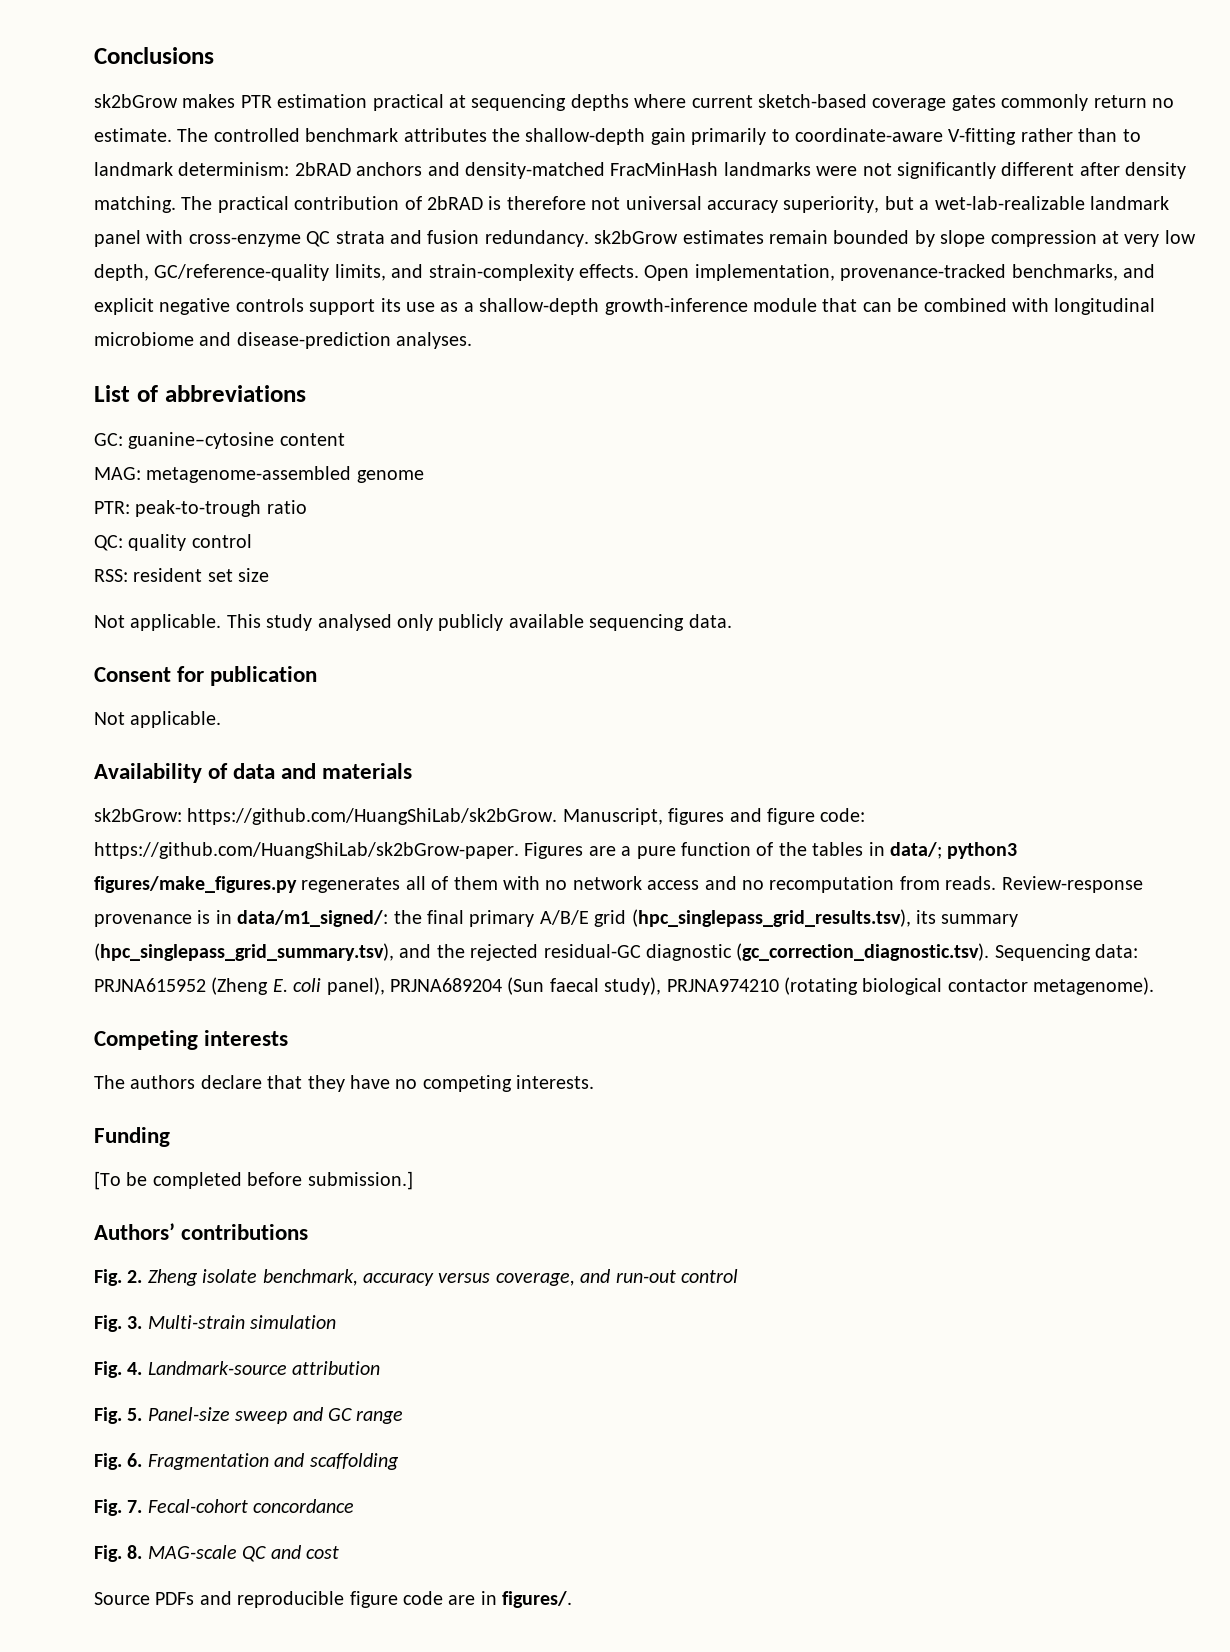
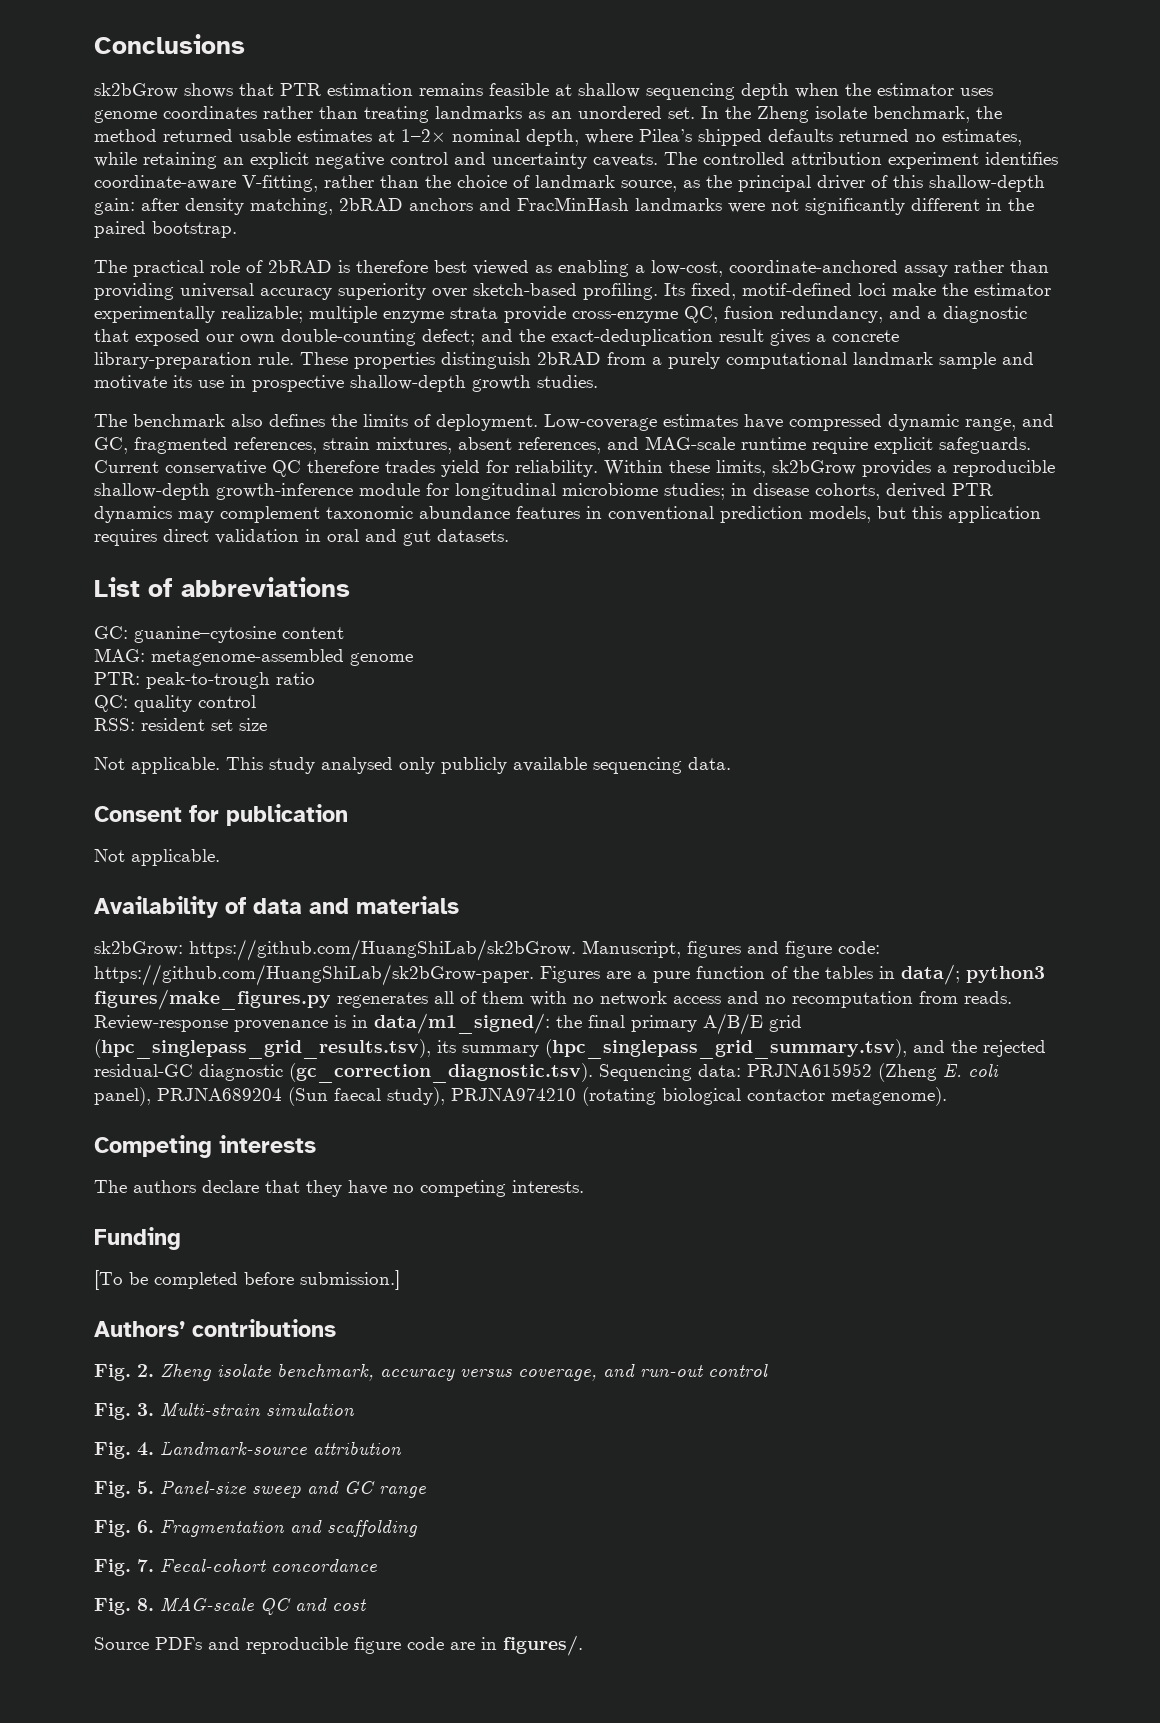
[182,94,1174,111] [94,128,1141,145] [94,162,290,176] makes PTR estimation practical at sequencing depths where current sketch-based coverage gates commonly return no estimate. The controlled benchmark attributes the shallow-depth gain primarily to coordinate-aware V-fitting rather than to landmark determinism: -> [184,83,993,100] [94,106,1002,123] [94,129,1022,146] [94,152,1058,169] [94,175,1045,192] [94,198,333,215] shows that PTR estimation remains feasible at shallow sequencing depth when the estimator uses genome coordinates rather than treating landmarks as an unordered set. In the Zheng isolate benchmark, the method returned usable estimates at 1–2× nominal depth, where Pilea’s shipped defaults returned no estimates, while retaining an explicit negative control and uncertainty caveats. The controlled attribution experiment identifies coordinate-aware V-fitting, rather than the choice of landmark source, as the principal driver of this shallow-depth gain: after density matching,
[464,162,605,179] density-matched -> (511, 204) none
[1079,162,1187,179] [94,196,176,213] after density matching. -> [986,198,1034,211] [94,221,237,238] in the paired bootstrap. //
[294,196,400,210] contribution -> [210,260,240,273] role
[591,196,1169,213] [94,230,1196,247] [94,264,1155,281] [94,298,1156,315] [94,332,473,349] not universal accuracy superiority, but a wet-lab-realizable landmark panel with cross-enzyme QC strata and fusion redundancy. sk2bGrow estimates remain bounded by slope compression at very low depth, GC/reference-quality limits, and strain-complexity effects. Open implementation, provenance-tracked benchmarks, and explicit negative controls support its use as a shallow-depth growth-inference module that can be combined with longitudinal microbiome and disease-prediction analyses. -> [434,260,1049,277] [94,283,1051,300] [94,306,1027,323] [94,329,899,346] [94,352,1034,369] [94,375,598,392] [94,414,1054,431] [94,436,1031,454] [94,460,1055,477] [94,483,993,500] [94,506,1041,523] [94,529,509,546] best viewed as enabling a low-cost, coordinate-anchored assay rather than providing universal accuracy superiority over sketch-based profiling. Its fixed, motif-defined loci make the estimator experimentally realizable; multiple enzyme strata provide cross-enzyme QC, fusion redundancy, and a diagnostic that exposed our own double-counting defect; and the exact-deduplication result gives a concrete library-preparation rule. These properties distinguish 2bRAD from a purely computational landmark sample and motivate its use in prospective shallow-depth growth studies. // The benchmark also defines the limits of deployment. Low-coverage estimates have compressed dynamic range, and GC, fragmented references, strain mixtures, absent references, and MAG-scale runtime require explicit safeguards. Current conservative QC therefore trades yield for reliability. Within these limits, sk2bGrow provides a reproducible shallow-depth growth-inference module for longitudinal microbiome studies; in disease cohorts, derived PTR dynamics may complement taxonomic abundance features in conventional prediction models, but this application requires direct validation in oral and gut datasets.

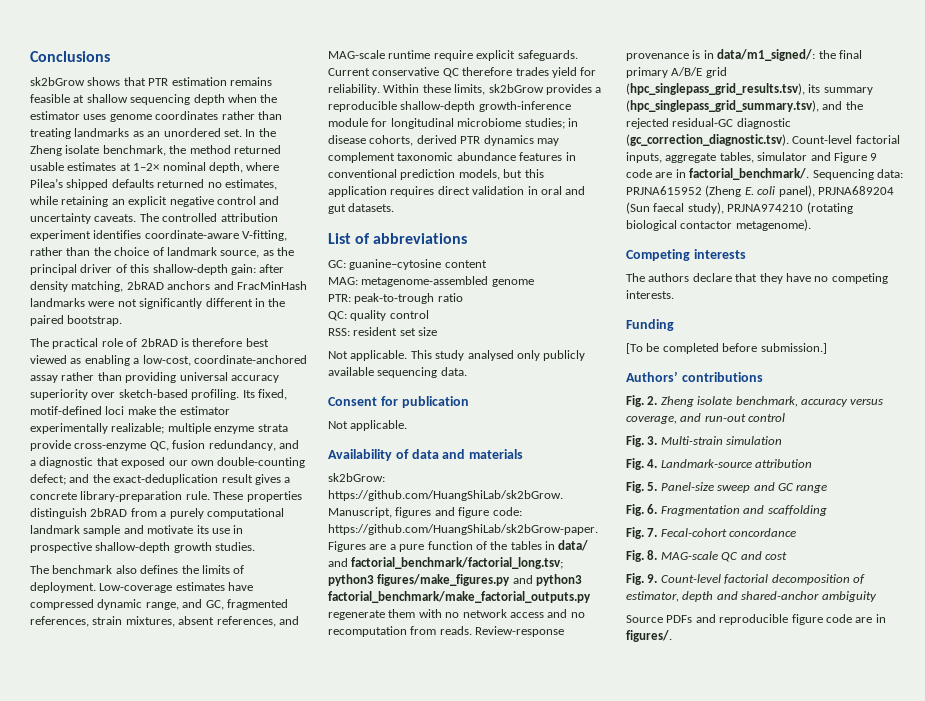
[901,964,1045,985] [94,989,477,1010] data/; python3 figures/make_figures.py regenerates all of -> [558,540,589,551] [328,557,564,569] [328,574,583,586] [328,591,591,603] [328,610,385,620] data/ and factorial_benchmark/factorial_long.tsv; python3 figures/make_figures.py and python3 factorial_benchmark/make_factorial_outputs.py regenerate
(593, 1073) none -> [792,135,900,144] [626,152,878,163] [626,168,810,180] Count-level factorial inputs, aggregate tables, simulator and Figure 9 code are in factorial_benchmark/.
(367, 1605) none -> [626,573,865,585] [626,591,877,602] // Fig. 9. Count-level factorial decomposition of estimator, depth and shared-anchor ambiguity

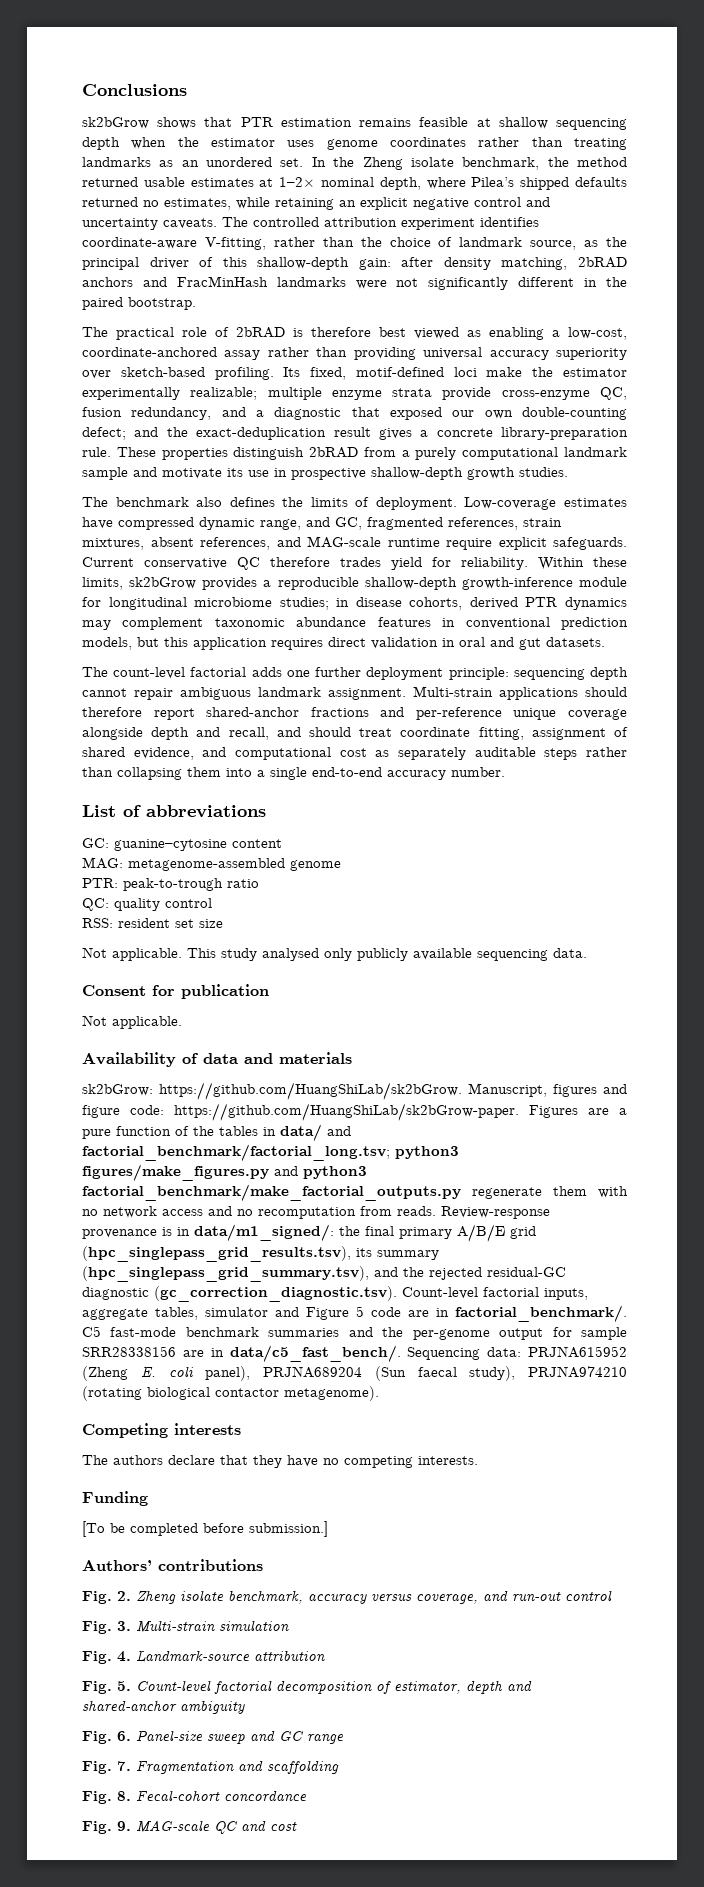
(395, 207) none -> [82,667,628,680] [82,686,627,700] [82,707,627,720] [82,727,628,740] [82,747,627,760] [82,767,505,780] // The count-level factorial adds one further deployment principle: sequencing depth cannot repair ambiguous landmark assignment. Multi-strain applications should therefore report shared-anchor fractions and per-reference unique coverage alongside depth and recall, and should treat coordinate fitting, assignment of shared evidence, and computational cost as separately auditable steps rather than collapsing them into a single end-to-end accuracy number.
[870,153,878,161] 9 -> [356,1306,364,1317] 5
(810, 174) none -> [82,1326,628,1340] [82,1345,401,1362] C5 fast-mode benchmark summaries and the per-genome output for sample SRR28338156 are in data/c5_fast_bench/.
[660,482,828,493] [626,504,827,516] [626,527,797,539] [626,550,787,562] [626,573,658,585] Panel-size sweep and GC range // Fig. 6. Fragmentation and scaffolding // Fig. 7. Fecal-cohort concordance // Fig. 8. MAG-scale QC and cost // Fig. 9. -> (131, 1686) none
[626,614,886,625] [626,630,672,642] Source PDFs and reproducible figure code are in figures/. -> [82,1730,344,1744] [82,1760,339,1774] [82,1790,307,1804] [82,1820,297,1834] Fig. 6. Panel-size sweep and GC range // Fig. 7. Fragmentation and scaffolding // Fig. 8. Fecal-cohort concordance // Fig. 9. MAG-scale QC and cost

